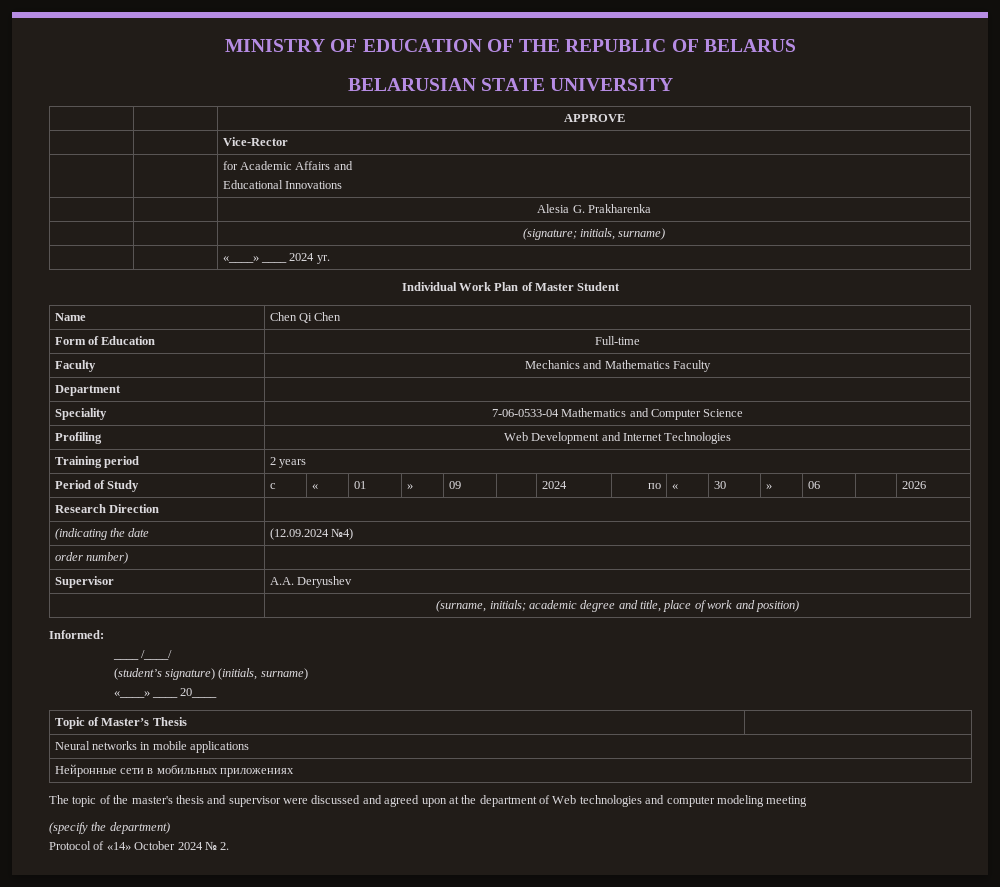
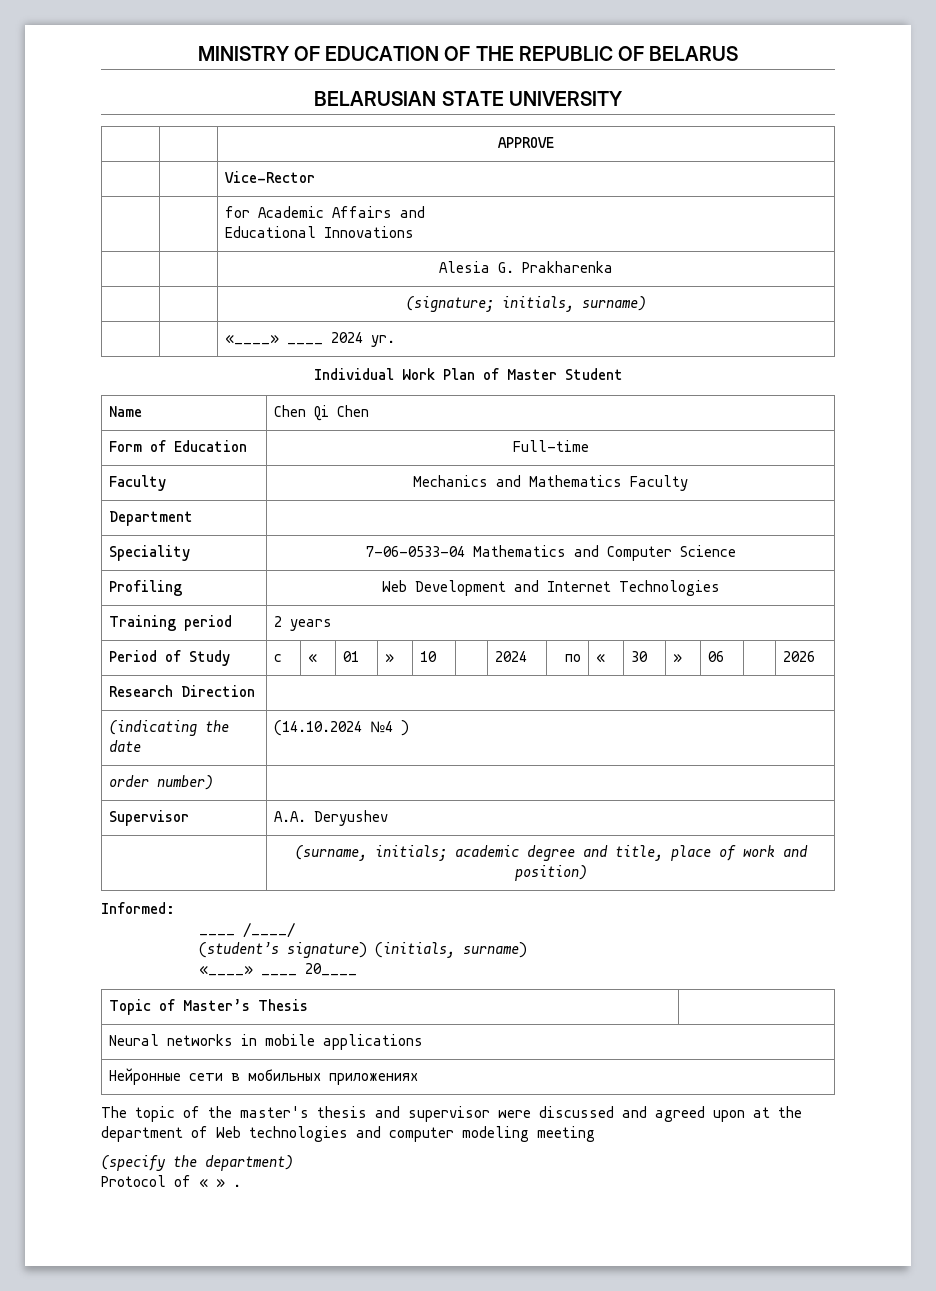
[448,481,461,489] 09 -> [420,651,438,662] 10
[269,528,354,540] (12.09.2024 №4) -> [274,720,410,736] (14.10.2024 №4 )
[106,841,230,850] «14» October 2024 № 2. -> [199,1179,241,1188] « » .

